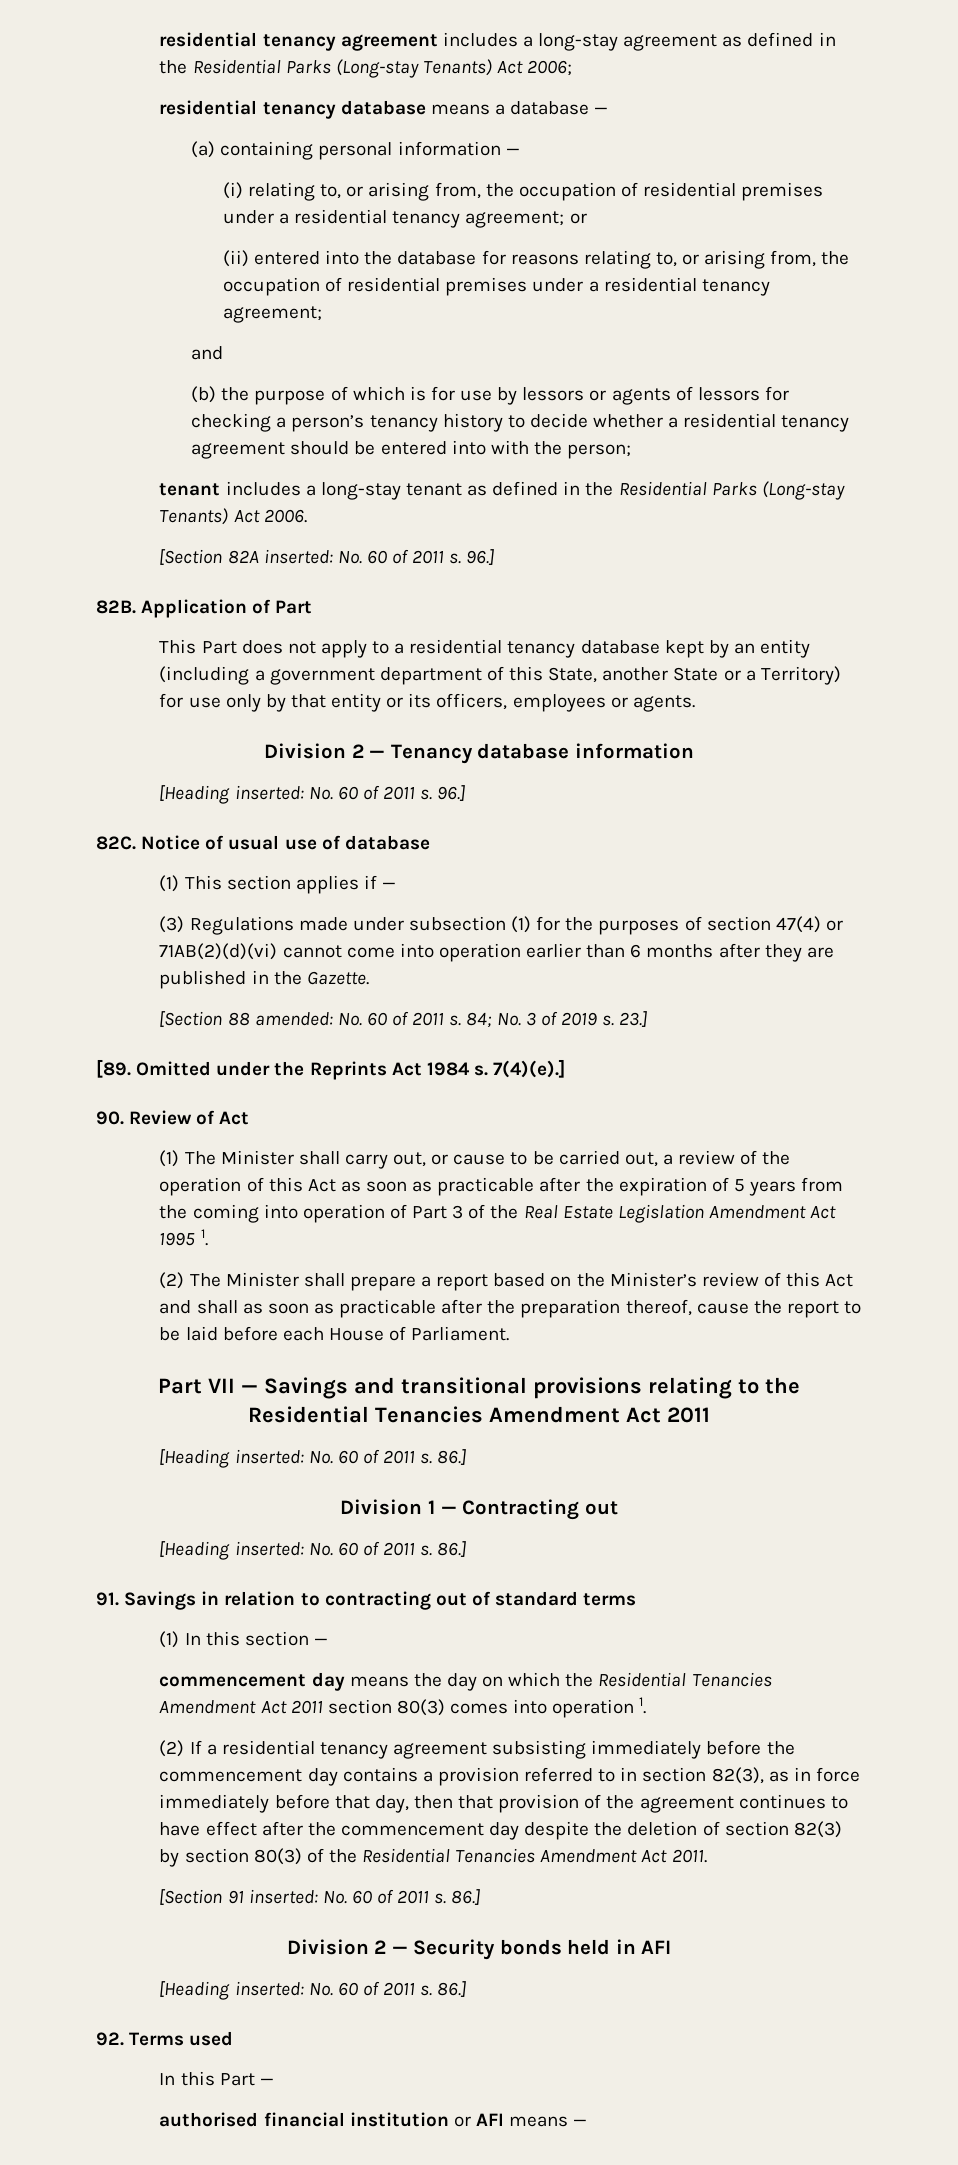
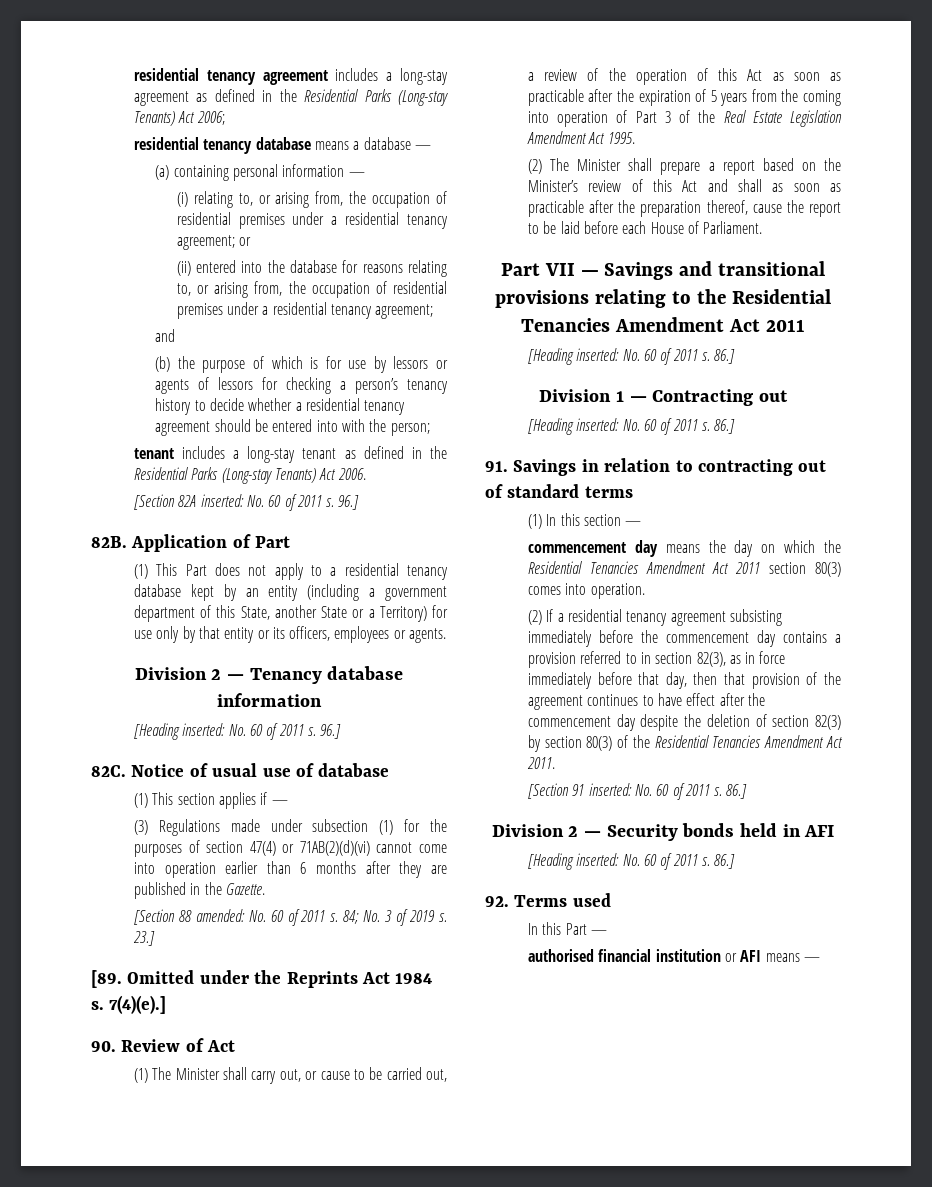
(313, 607) none -> [133,564,148,579] (1)
[159,1229,208,1246] 1995 1. -> [607,132,635,144] 1995.
[552,1697,647,1718] operation 1. -> [590,583,645,599] operation.

